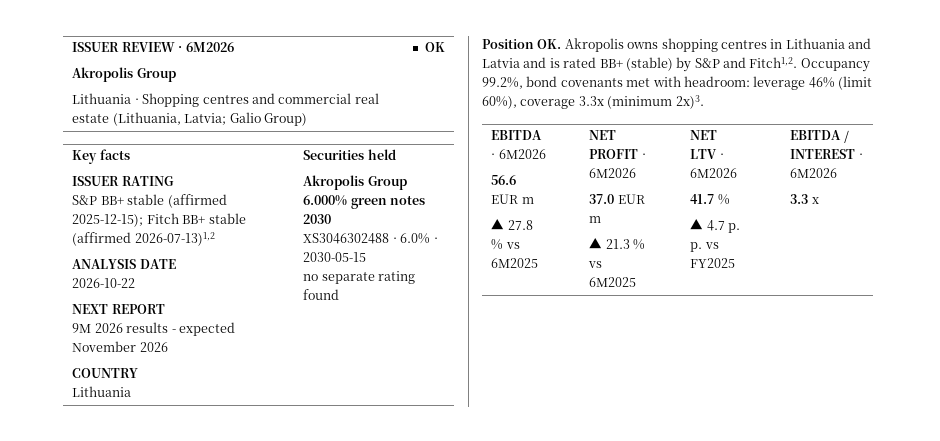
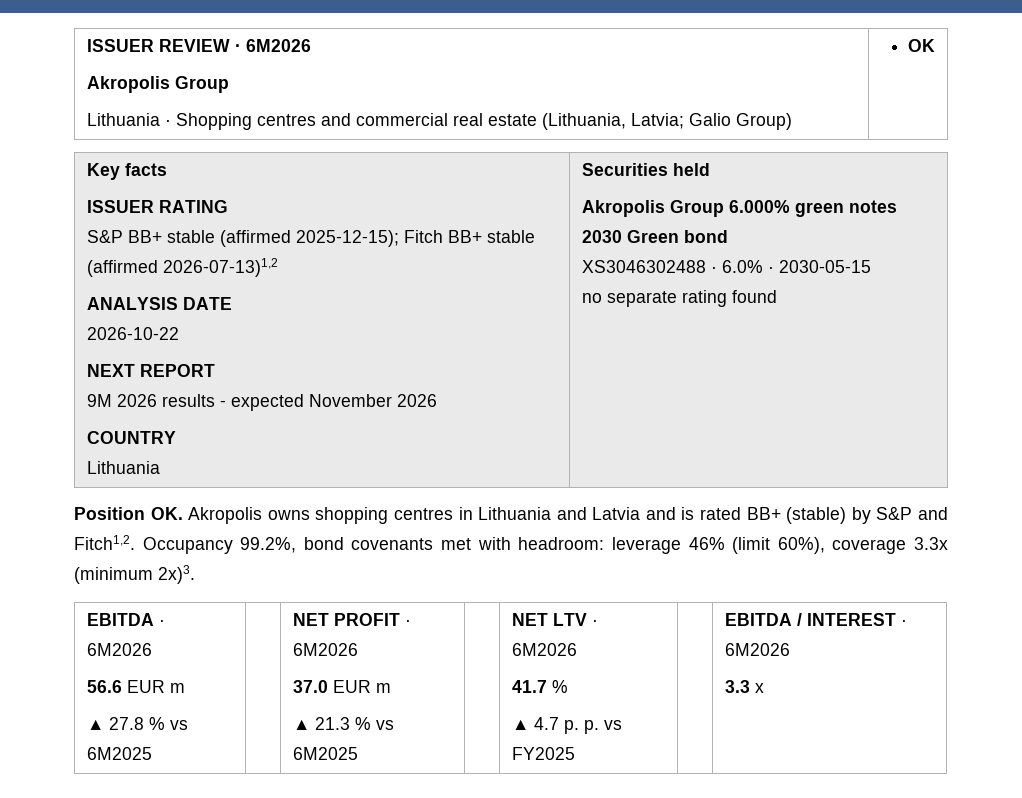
(332, 219) none -> [627,230,729,243] Green bond

